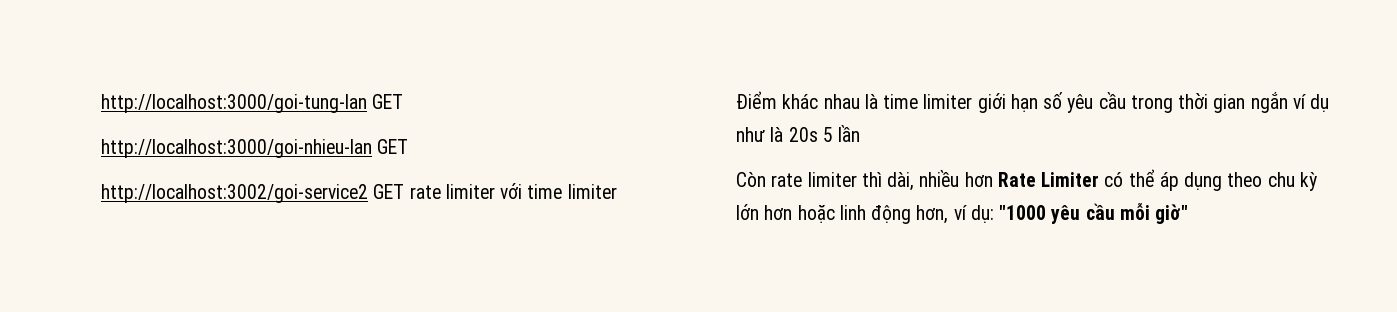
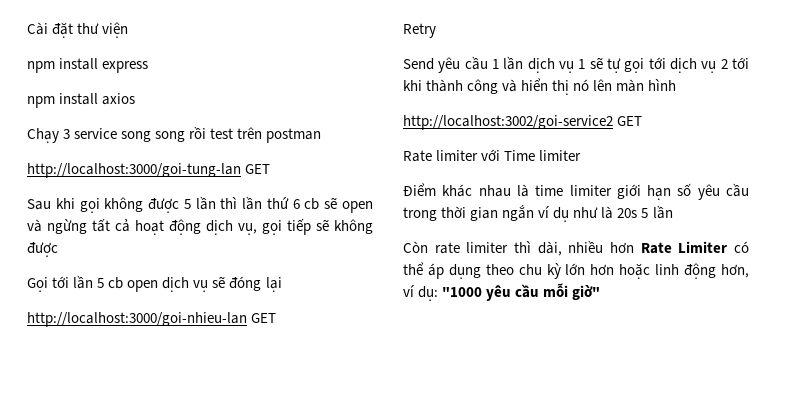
[101,94,404,113] [101,139,409,158] http://localhost:3000/goi-tung-lan GET // http://localhost:3000/goi-nhieu-lan GET -> [27,22,129,38] [27,58,149,73] [27,93,136,108] [27,126,322,143] [27,163,271,178] [27,196,374,213] [27,218,373,235] [27,242,58,257] [27,275,282,292] [27,312,277,327] [403,23,436,38] [403,56,749,73] [403,78,677,95] Cài đặt thư viện // npm install express // npm install axios // Chạy 3 service song song rồi test trên postman // http://localhost:3000/goi-tung-lan GET // Sau khi gọi không được 5 lần thì lần thứ 6 cb sẽ open và ngừng tất cả hoạt động dịch vụ, gọi tiếp sẽ không được // Gọi tới lần 5 cb open dịch vụ sẽ đóng lại // http://localhost:3000/goi-nhieu-lan GET // Retry // Send yêu cầu 1 lần dịch vụ 1 sẽ tự gọi tới dịch vụ 2 tới khi thành công và hiển thị nó lên màn hình
[409,185,441,199] rate -> [403,150,432,162] // Rate
[527,184,563,199] time -> [504,150,536,161] Time

